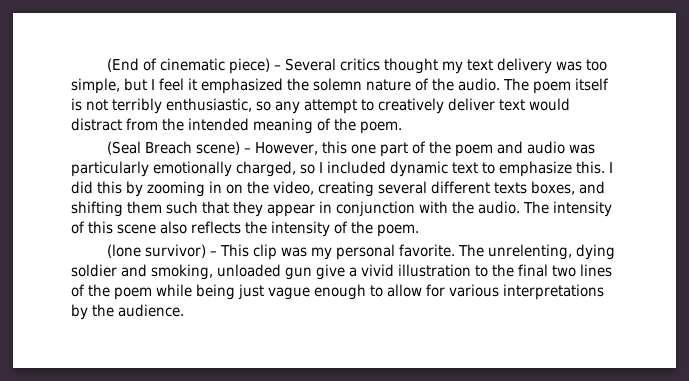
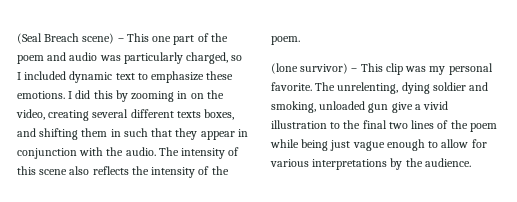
[106,58,607,74] [71,78,609,94] [71,98,570,114] [71,118,402,134] (End of cinematic piece) – Several critics thought my text delivery was too simple, but I feel it emphasized the solemn nature of the audio. The poem itself is not terribly enthusiastic, so any attempt to creatively deliver text would distract from the intended meaning of the poem. // -> (17, 38) none
[254,141,347,155] However, this -> [126,33,149,42] This
[153,161,232,177] emotionally -> (183, 58) none
[576,161,605,174] this. -> [206,71,234,80] [17,91,65,99] these emotions.
(162, 207) none -> [110,129,121,137] in

